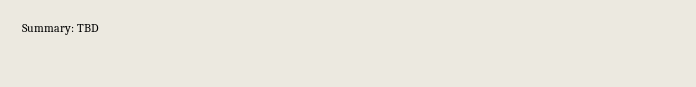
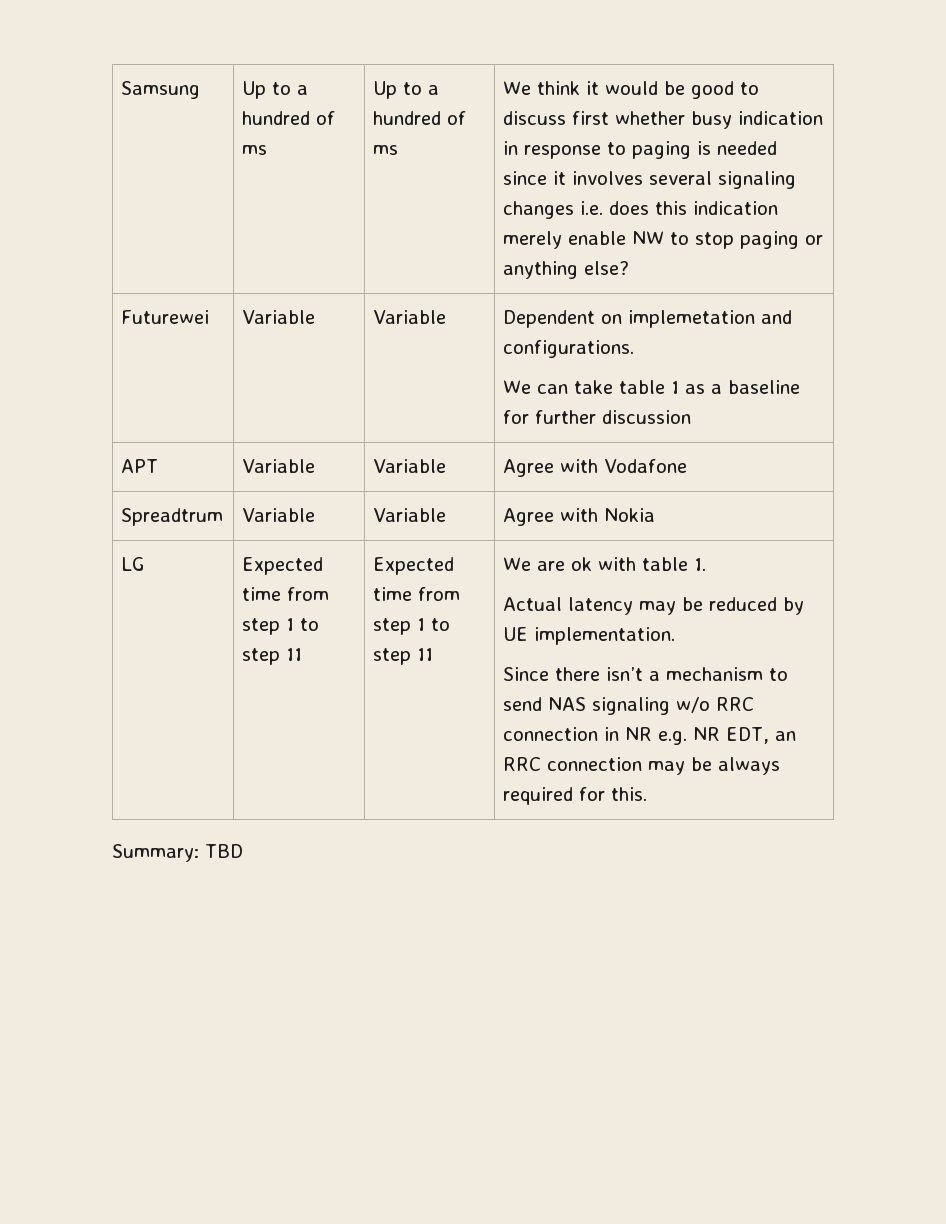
(22, 29) none -> [121,81,201,99] [242,81,309,99] [242,111,336,125] [242,145,268,155] [373,81,440,99] [373,111,467,125] [373,145,399,155] [503,81,760,99] [503,111,824,129] [503,141,778,159] [503,171,797,189] [503,201,779,219] [503,231,824,249] [503,261,630,279] [121,310,210,324] [242,310,316,324] [373,310,447,324] [503,310,793,328] [503,340,635,358] [503,380,801,394] [503,410,692,424] [121,459,159,473] [242,459,316,473] [373,459,447,473] [503,459,688,477] [121,508,224,526] [242,508,316,522] [373,508,447,522] [503,508,656,526] [121,557,146,571] [242,557,324,575] [242,587,330,601] [242,618,320,635] [242,648,303,665] [373,557,455,575] [373,587,461,601] [373,618,451,635] [373,648,434,665] [503,557,707,571] [503,597,805,615] [503,627,676,645] [503,667,789,681] [503,697,755,715] [503,727,797,745] [503,757,781,775] [503,787,648,805] Samsung | Up to a hundred of ms | Up to a hundred of ms | We think it would be good to discuss first whether busy indication in response to paging is needed since it involves several signaling changes i.e. does this indication merely enable NW to stop paging or anything else? // Futurewei | Variable | Variable | Dependent on implemetation and configurations. // We can take table 1 as a baseline for further discussion // APT | Variable | Variable | Agree with Vodafone // Spreadtrum | Variable | Variable | Agree with Nokia // LG | Expected time from step 1 to step 11 | Expected time from step 1 to step 11 | We are ok with table 1. // Actual latency may be reduced by UE implementation. // Since there isn’t a mechanism to send NAS signaling w/o RRC connection in NR e.g. NR EDT, an RRC connection may be always required for this. //

